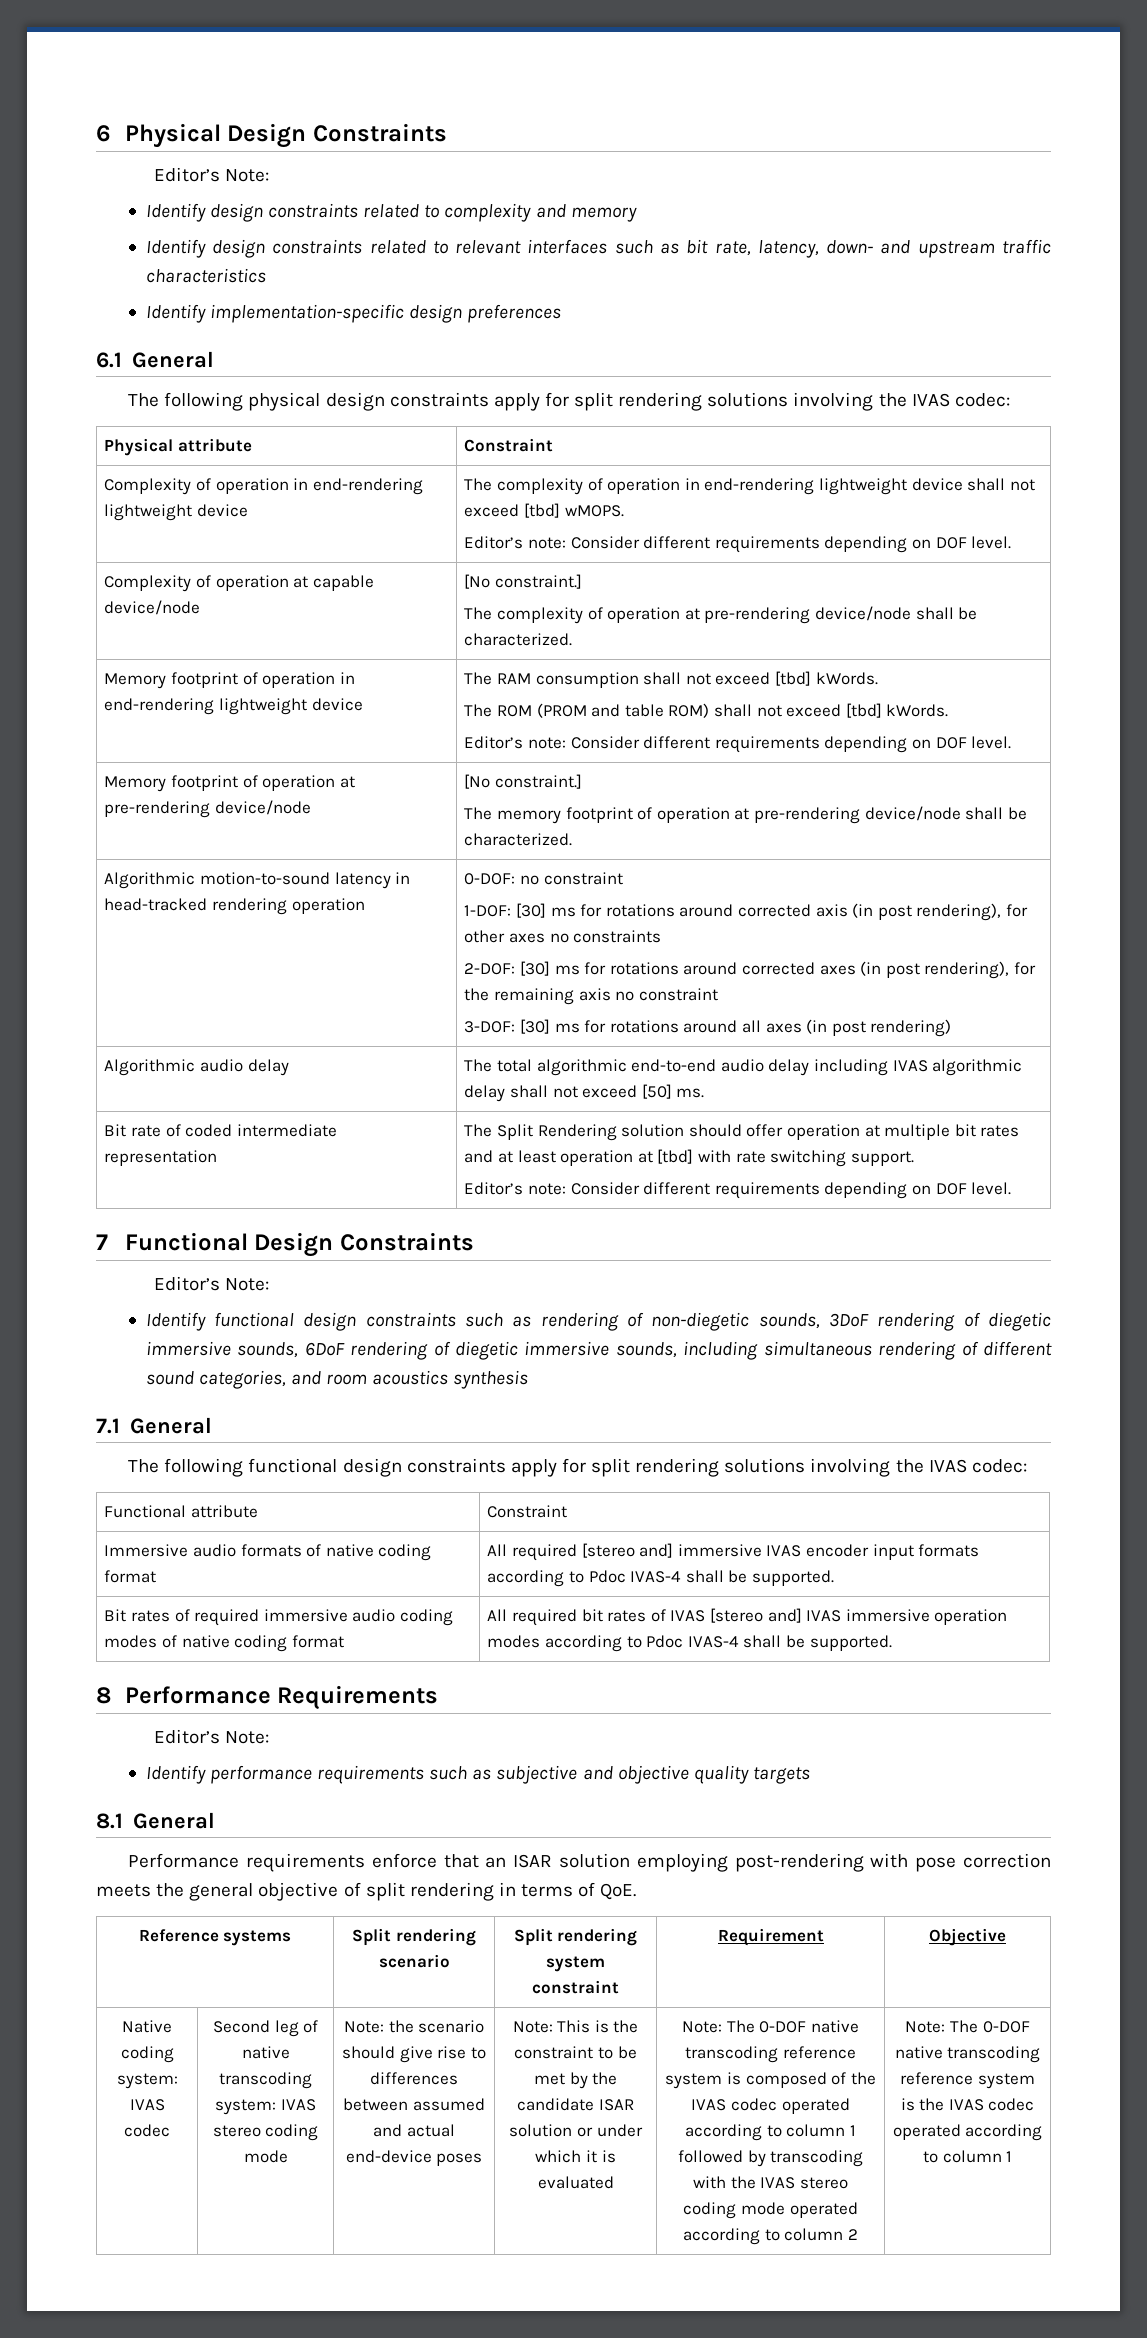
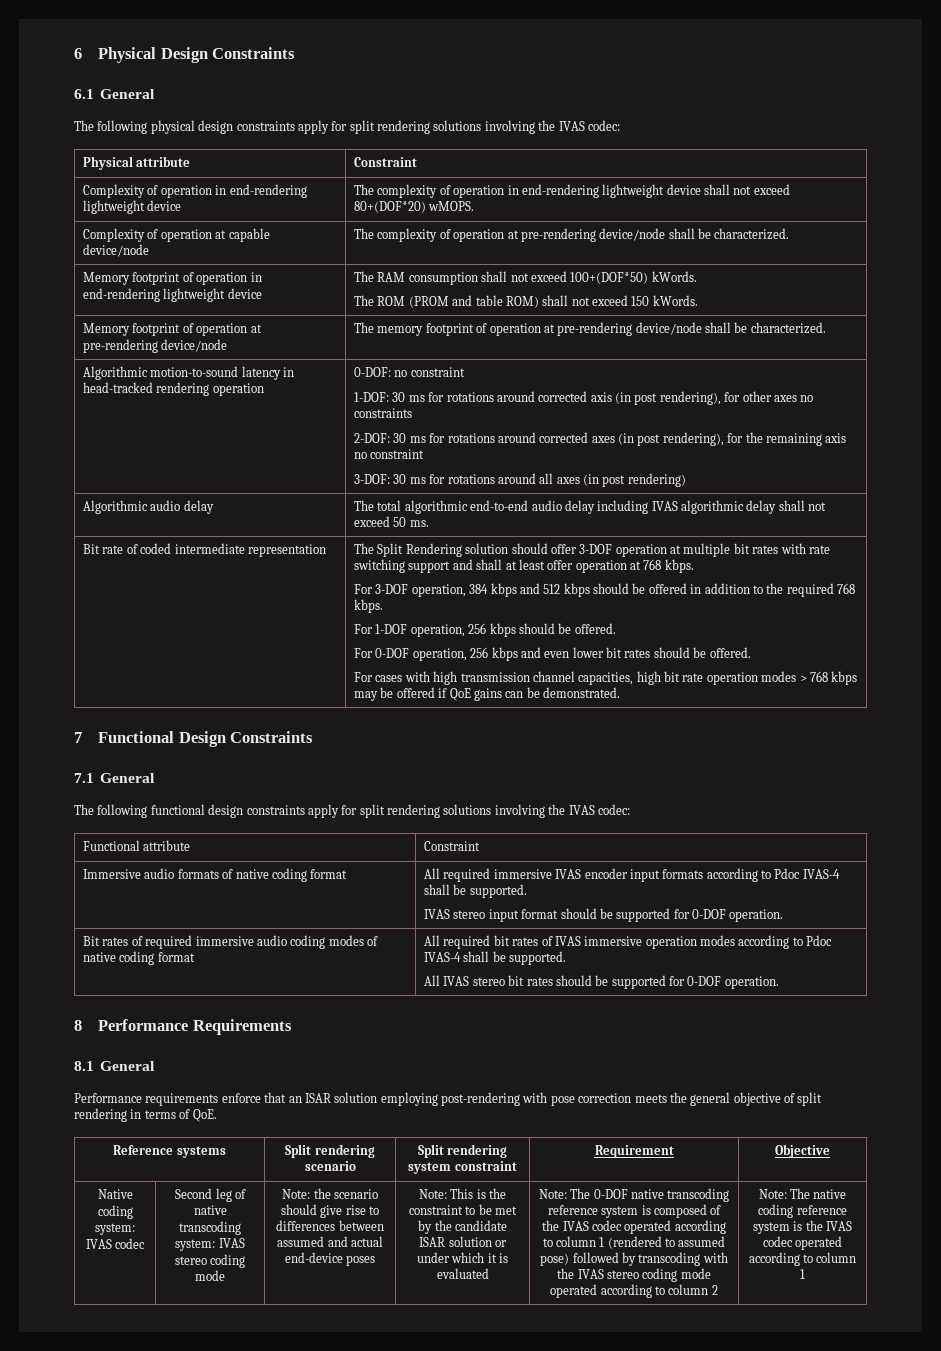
[153,167,269,182] [145,203,637,222] [145,239,1051,258] [145,268,266,283] [145,304,562,323] // Editor’s Note: // Identify design constraints related to complexity and memory // Identify design constraints related to relevant interfaces such as bit rate, latency, down- and upstream traffic characteristics // Identify implementation-specific design preferences -> (296, 53) none
[524,503,561,518] [tbd] -> [354,201,427,213] 80+(DOF*20)
[464,536,1012,553] // Editor’s note: Consider different requirements depending on DOF level. -> (475, 206) none
[464,574,583,589] [No constraint.] // -> (150, 250) none
[775,671,812,686] [tbd] -> [570,272,649,284] 100+(DOF*50)
[845,703,949,718] [464,736,1012,753] [tbd] kWords. // Editor’s note: Consider different requirements depending on DOF level. -> [631,295,698,306] 150 kWords.
[464,774,583,789] [No constraint.] // -> (228, 345) none
[516,903,547,918] [30] -> [392,392,406,402] 30
[520,961,551,976] [30] -> [393,433,407,443] 30
[520,1019,551,1034] [30] -> [393,474,407,484] 30
[641,1084,672,1099] [50] -> [393,517,407,527] 50
(784, 1130) none -> [579,544,613,554] 3-DOF
[464,1149,914,1167] [464,1182,1012,1199] [96,1232,474,1257] [153,1276,269,1291] [145,1312,1051,1331] [145,1341,1052,1360] [145,1370,529,1389] and at least operation at [tbd] with rate switching support. // Editor’s note: Consider different requirements depending on DOF level. // 7 Functional Design Constraints // Editor’s Note: // Identify functional design constraints such as rendering of non-diegetic sounds, 3DoF rendering of diegetic immersive sounds, 6DoF rendering of diegetic immersive sounds, including simultaneous rendering of different sound categories, and room acoustics synthesis -> [780,543,830,554] [354,559,694,573] [354,583,856,597] [354,599,384,613] [354,623,616,637] [354,647,751,661] [354,671,858,685] [354,687,621,701] [74,731,314,747] with rate switching support and shall at least offer operation at 768 kbps. // For 3-DOF operation, 384 kbps and 512 kbps should be offered in addition to the required 768 kbps. // For 1-DOF operation, 256 kbps should be offered. // For 0-DOF operation, 256 kbps and even lower bit rates should be offered. // For cases with high transmission channel capacities, high bit rate operation modes > 768 kbps may be offered if QoE gains can be demonstrated. // 7 Functional Design Constraints
[581,1543,674,1558] [stereo and] -> (491, 875) none
(835, 1578) none -> [424,908,784,922] // IVAS stereo input format should be supported for 0-DOF operation.
[710,1608,842,1623] [stereo and] IVAS -> (581, 941) none
[96,1685,439,1710] [153,1729,269,1744] [145,1765,810,1784] // 8 Performance Requirements // Editor’s Note: // Identify performance requirements such as subjective and objective quality targets -> [424,975,779,989] [74,1019,292,1035] // All IVAS stereo bit rates should be supported for 0-DOF operation. // 8 Performance Requirements
(856, 2130) none -> [607,1236,726,1249] [540,1253,570,1266] (rendered to assumed pose)
[982,2021,1030,2033] [894,2046,1041,2063] 0-DOF native transcoding -> [813,1189,847,1199] [758,1204,794,1218] native coding

